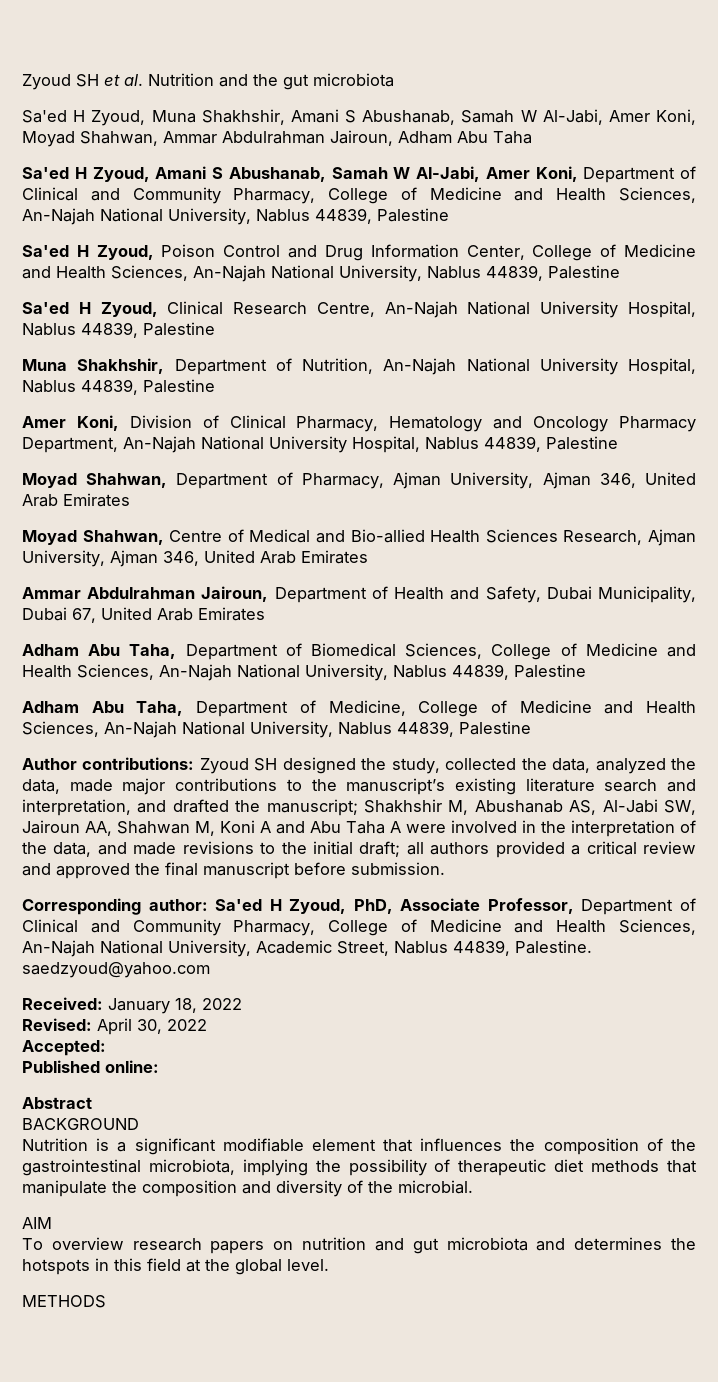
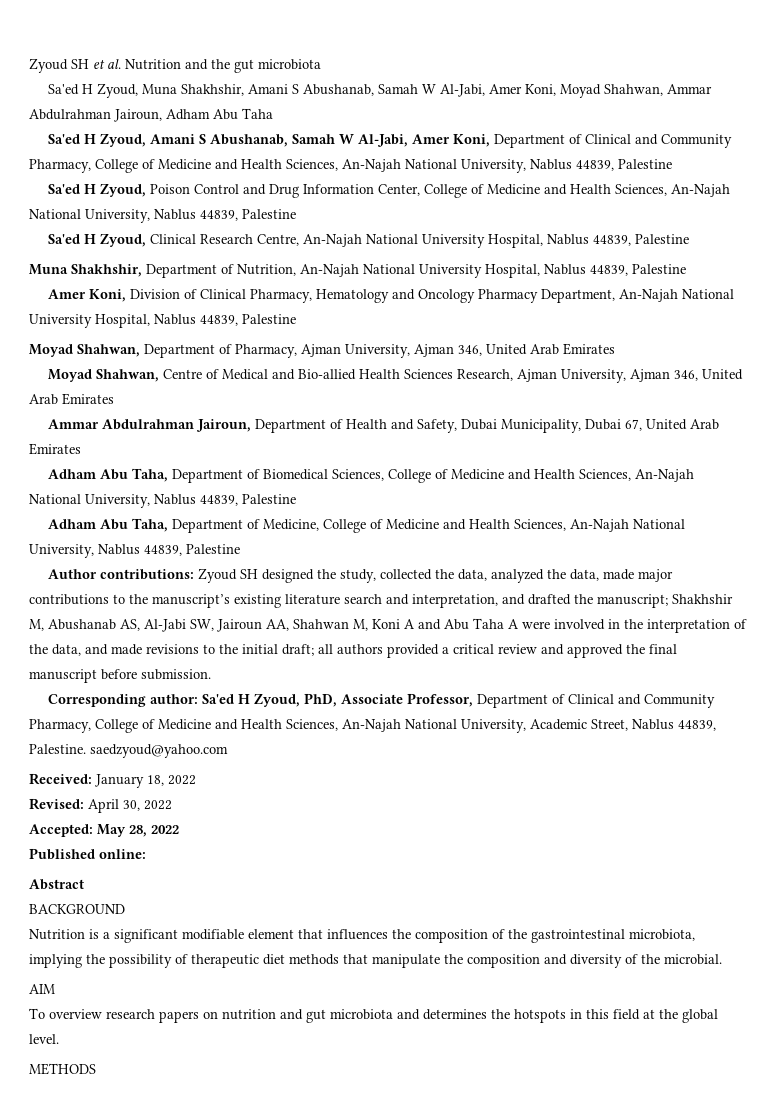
(106, 1048) none -> [97,824,179,837] May 28, 2022

